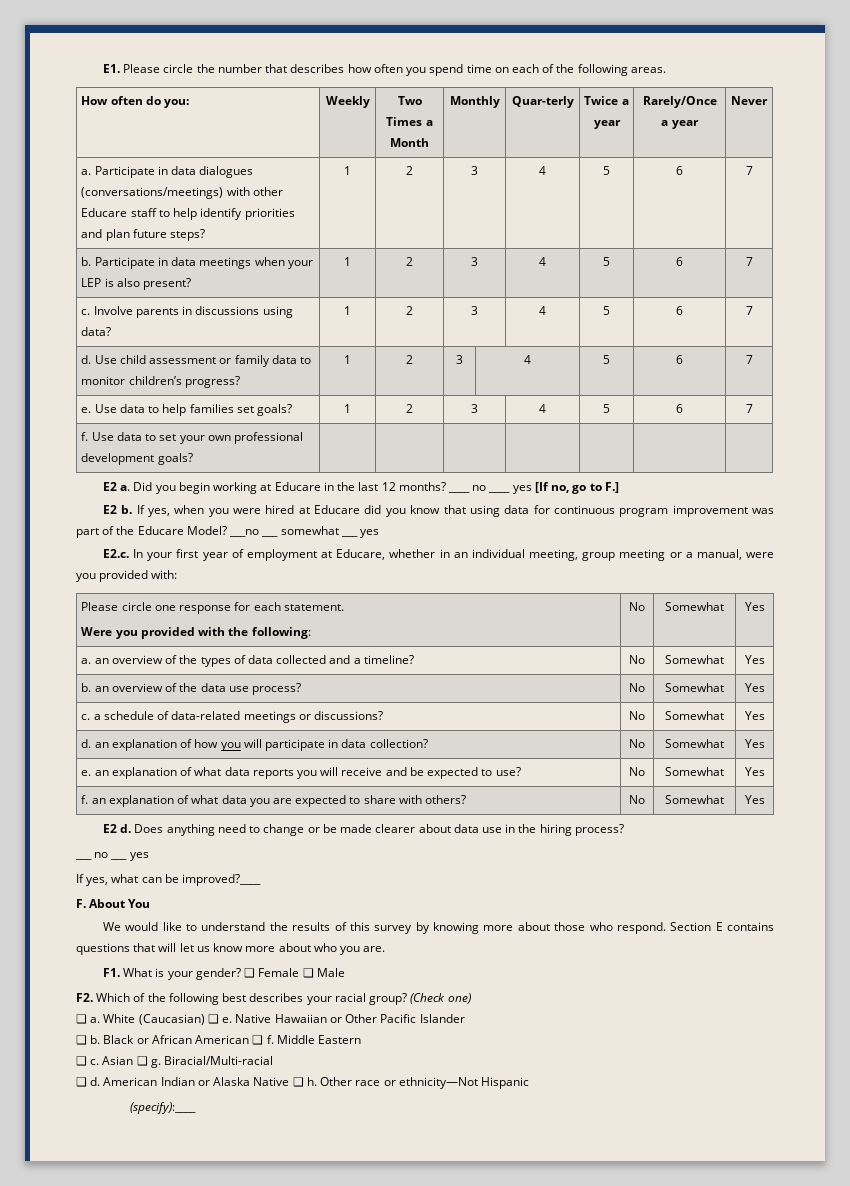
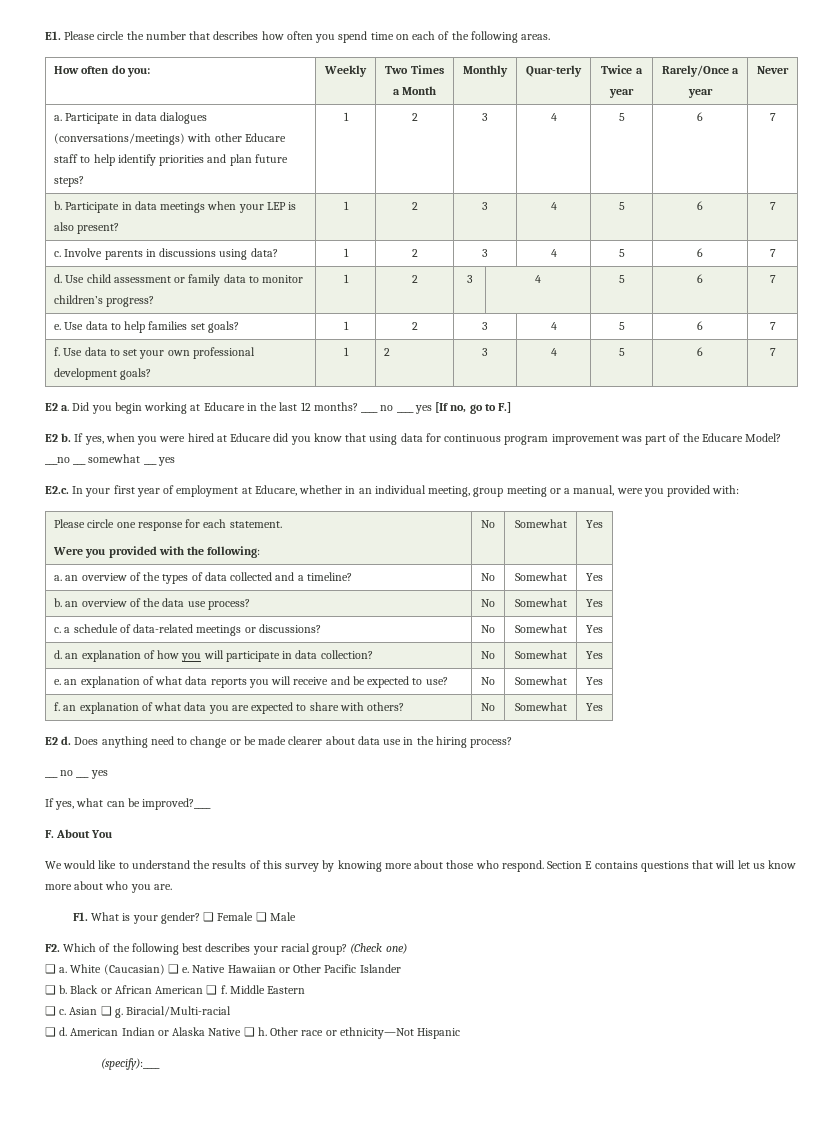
(193, 459) | | | | | | -> [343,347,349,356] [384,348,391,356] [482,348,488,356] [550,348,557,356] [618,348,625,356] [697,347,703,356] [769,348,776,356] 1 | 2 | 3 | 4 | 5 | 6 | 7

